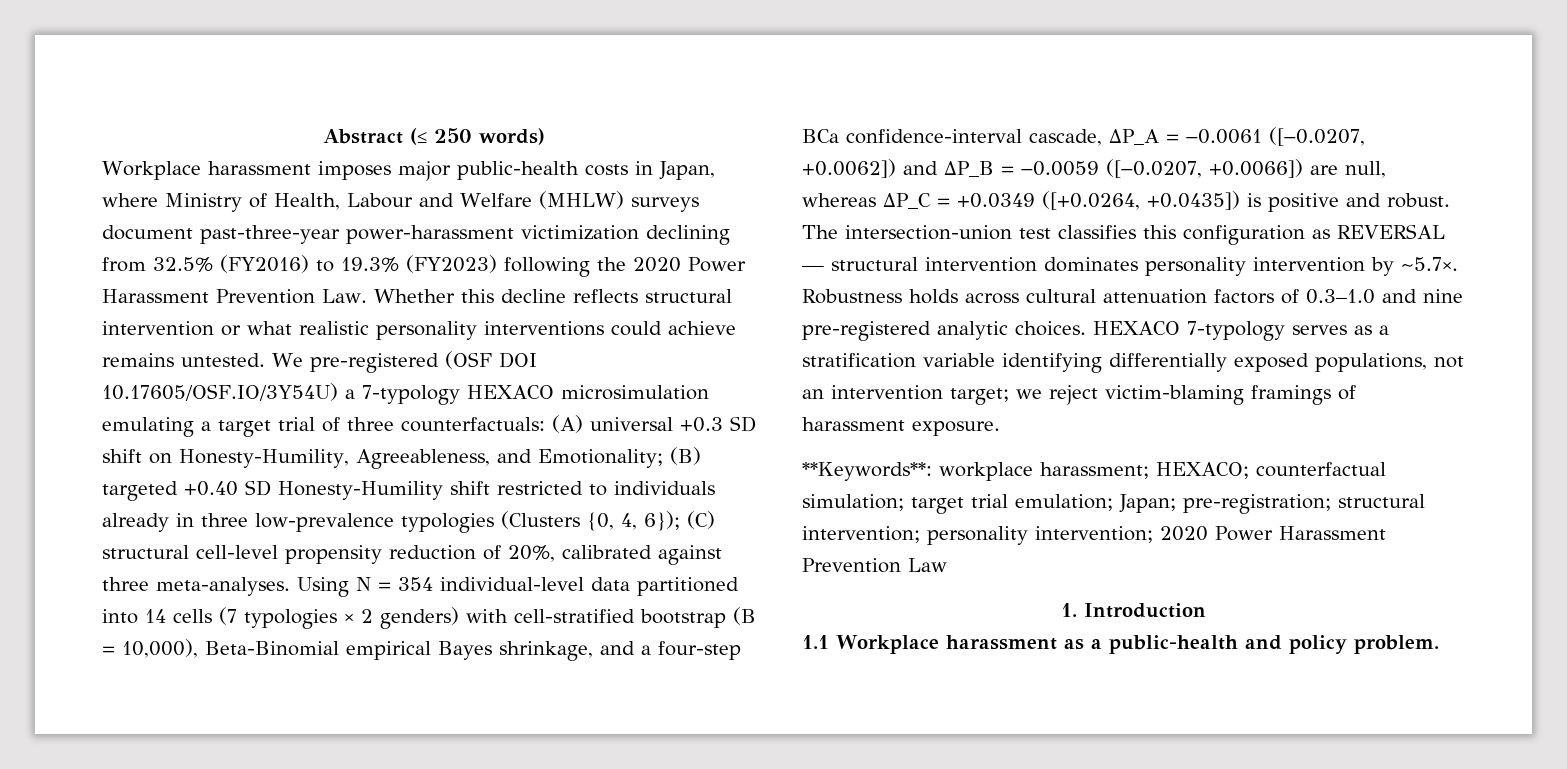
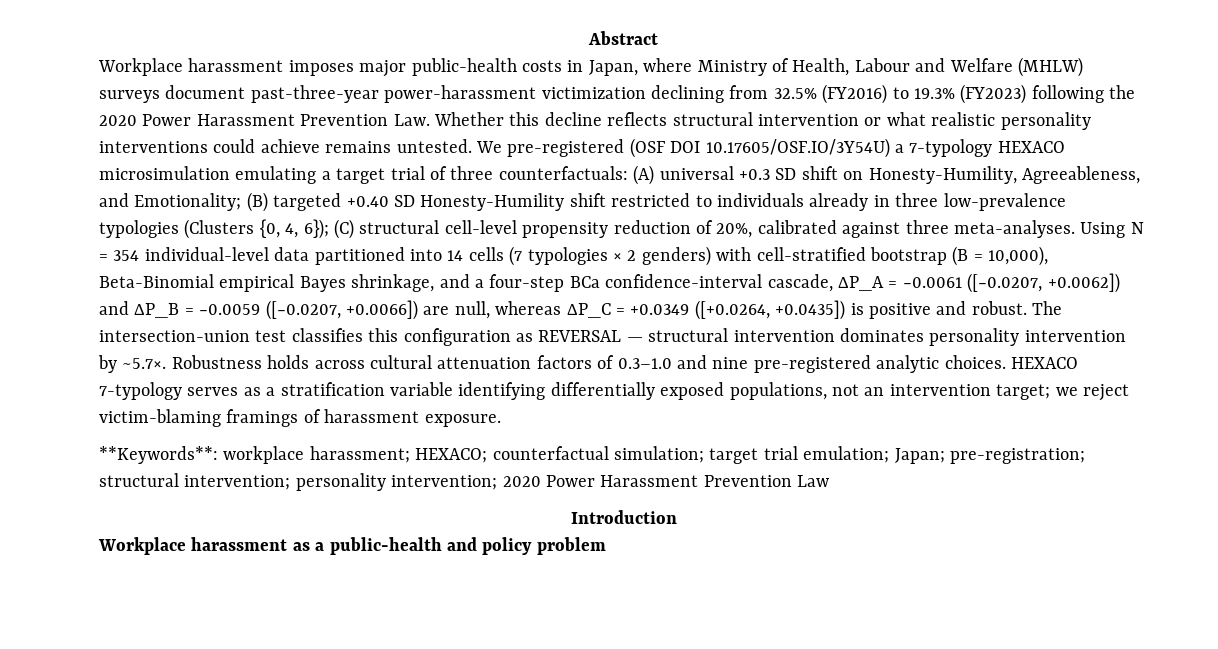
[409,128,545,145] (≤ 250 words) -> (658, 38) none
[1061,603,1077,617] 1. -> (830, 481) none
[802,635,829,649] 1.1 -> (677, 517) none
[1353,635,1439,654] problem. -> [536,537,606,555] problem

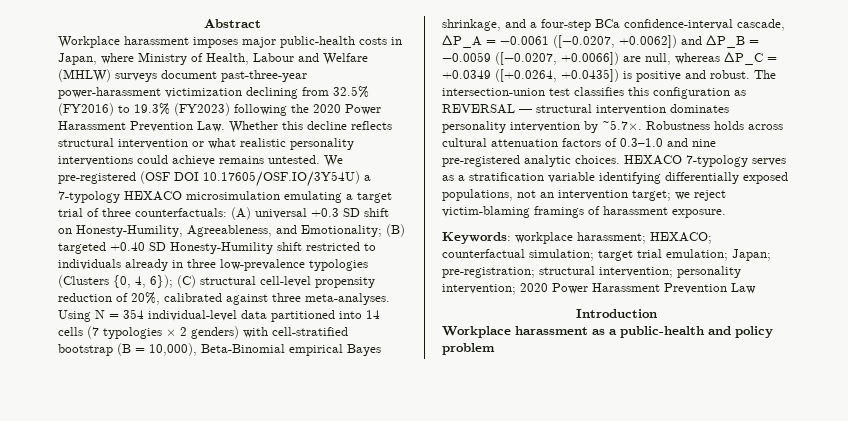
[99,446,218,464] **Keywords**: -> [442,232,511,244] Keywords:

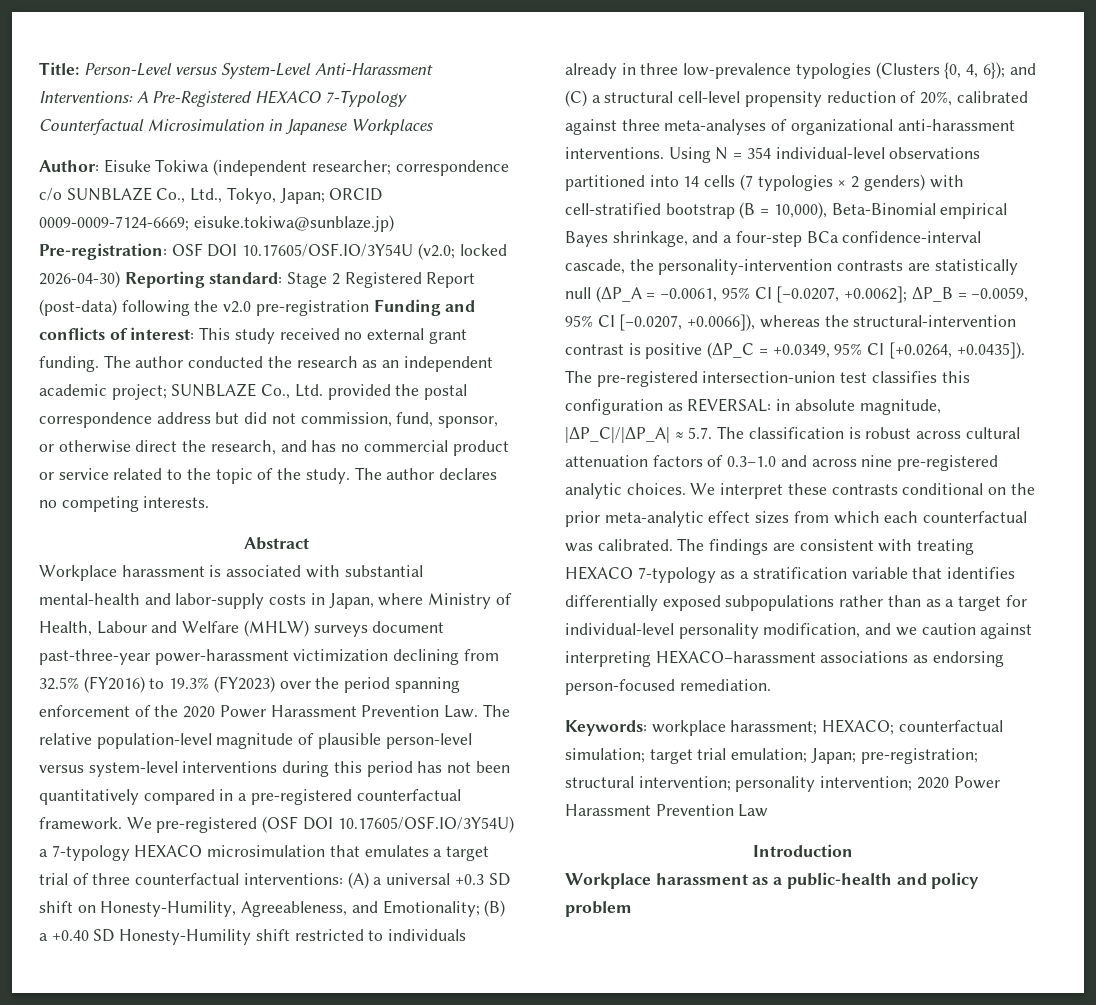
[203,19,261,28] [58,36,355,48] Abstract // Workplace harassment imposes major public-health -> [39,62,433,79] [39,90,407,107] [39,119,433,135] [39,159,509,176] [39,187,383,204] [39,215,394,232] [39,243,507,260] [39,271,476,288] [39,299,476,316] [39,327,467,344] [39,355,493,372] [39,383,468,400] [39,412,499,428] [39,440,509,456] [39,467,497,484] [39,496,210,512] [244,537,309,550] [39,565,423,581] [39,593,265,609] Title: Person-Level versus System-Level Anti-Harassment Interventions: A Pre-Registered HEXACO 7-Typology Counterfactual Microsimulation in Japanese Workplaces // Author: Eisuke Tokiwa (independent researcher; correspondence c/o SUNBLAZE Co., Ltd., Tokyo, Japan; ORCID 0009-0009-7124-6669; eisuke.tokiwa@sunblaze.jp) Pre-registration: OSF DOI 10.17605/OSF.IO/3Y54U (v2.0; locked 2026-04-30) Reporting standard: Stage 2 Registered Report (post-data) following the v2.0 pre-registration Funding and conflicts of interest: This study received no external grant funding. The author conducted the research as an independent academic project; SUNBLAZE Co., Ltd. provided the postal correspondence address but did not commission, fund, sponsor, or otherwise direct the research, and has no commercial product or service related to the topic of the study. The author declares no competing interests. // Abstract // Workplace harassment is associated with substantial mental-health and labor-supply
[234,104,287,116] following -> [279,677,460,693] [39,705,151,717] over the period spanning enforcement of
[229,121,392,133] [58,138,354,150] [58,155,320,166] Whether this decline reflects structural intervention or what realistic personality interventions could achieve remains untested. -> [482,704,510,717] [39,733,472,749] [39,761,510,777] [39,789,461,805] [39,817,122,830] The relative population-level magnitude of plausible person-level versus system-level interventions during this period has not been quantitatively compared in a pre-registered counterfactual framework.
[284,191,342,203] emulating -> [329,845,429,857] that emulates
[135,207,251,220] counterfactuals: (A) -> [135,872,383,889] counterfactual interventions: (A) a
[58,242,106,254] targeted -> [39,933,48,941] a
[177,275,196,288] (C) -> [1009,63,1036,75] [565,90,601,107] and (C) a
[305,293,390,305] meta-analyses. -> [664,119,1015,135] [565,147,664,159] meta-analyses of organizational anti-harassment interventions.
[241,310,267,319] data -> [889,147,981,159] observations
[442,34,759,48] [442,51,777,65] [442,69,776,82] ΔP_A = −0.0061 ([−0.0207, +0.0062]) and ΔP_B = −0.0059 ([−0.0207, +0.0066]) are null, whereas ΔP_C = +0.0349 ([+0.0264, +0.0435]) is positive and robust. The -> [629,259,1018,275] [565,286,1029,303] [565,314,1017,331] [565,342,1025,359] [565,370,698,387] the personality-intervention contrasts are statistically null (ΔP_A = −0.0061, 95% CI [−0.0207, +0.0062]; ΔP_B = −0.0059, 95% CI [−0.0207, +0.0066]), whereas the structural-intervention contrast is positive (ΔP_C = +0.0349, 95% CI [+0.0264, +0.0435]). The pre-registered
[442,104,729,115] [442,120,744,133] REVERSAL — structural intervention dominates personality intervention by ~5.7×. Robustness holds -> [687,398,941,415] [565,426,912,443] REVERSAL: in absolute magnitude, |ΔP_C|/|ΔP_A| ≈ 5.7. The classification is robust
(688, 142) none -> [811,459,857,467] across
(620, 159) none -> [690,483,1035,499] [565,511,1028,527] [565,538,975,555] We interpret these contrasts conditional on the prior meta-analytic effect sizes from which each counterfactual was calibrated. The findings are consistent with treating
[752,158,786,166] serves -> (716, 575) none
[599,172,788,184] [442,189,726,201] [442,206,726,218] identifying differentially exposed populations, not an intervention target; we reject victim-blaming framings of harassment exposure. -> [912,567,1016,579] [565,595,1027,611] [565,623,1033,639] [565,650,1004,667] [565,679,771,695] that identifies differentially exposed subpopulations rather than as a target for individual-level personality modification, and we caution against interpreting HEXACO–harassment associations as endorsing person-focused remediation.

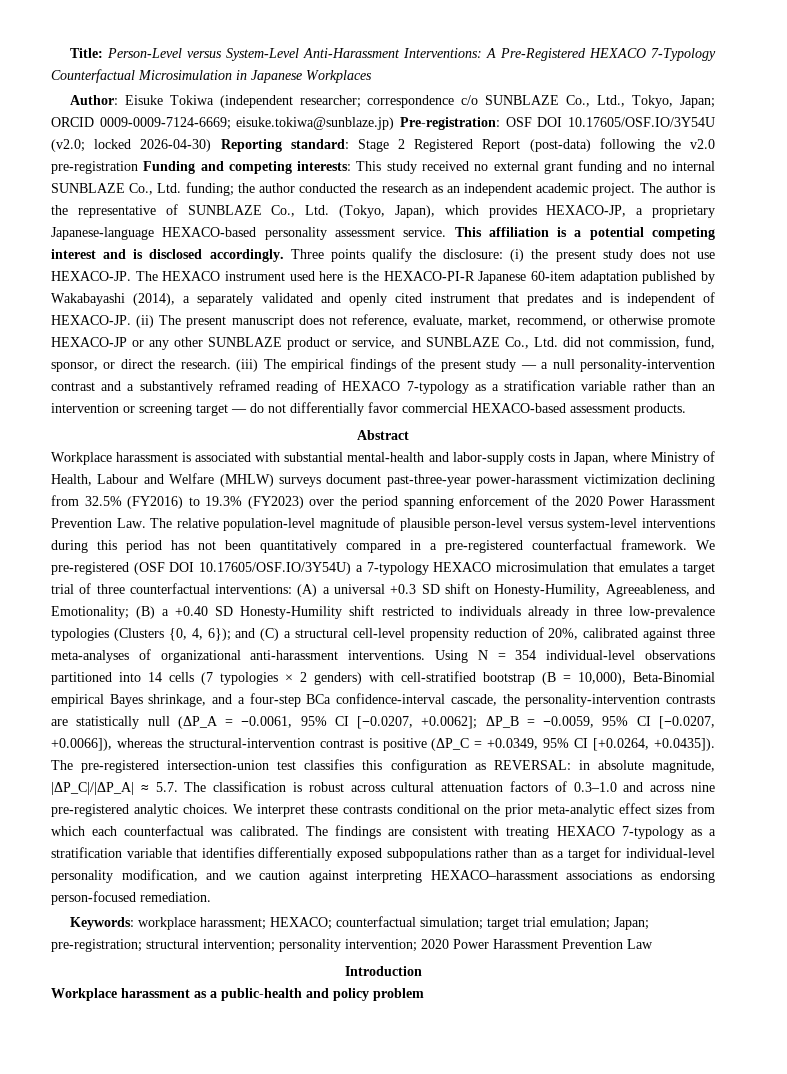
[39,327,195,340] conflicts of interest: -> [228,161,352,174] competing interests:
[39,355,131,372] funding. The -> [578,160,716,174] [51,182,255,196] funding and no internal SUNBLAZE Co., Ltd. funding; the
[111,383,468,400] [39,412,240,428] project; SUNBLAZE Co., Ltd. provided the postal correspondence address but -> [592,183,715,196] [51,204,715,218] [51,227,715,240] [51,248,715,262] [51,271,715,284] [51,292,715,306] [51,314,715,328] [51,337,558,350] project. The author is the representative of SUNBLAZE Co., Ltd. (Tokyo, Japan), which provides HEXACO-JP, a proprietary Japanese-language HEXACO-based personality assessment service. This affiliation is a potential competing interest and is disclosed accordingly. Three points qualify the disclosure: (i) the present study does not use HEXACO-JP. The HEXACO instrument used here is the HEXACO-PI-R Japanese 60-item adaptation published by Wakabayashi (2014), a separately validated and openly cited instrument that predates and is independent of HEXACO-JP. (ii) The present manuscript does not reference, evaluate, market, recommend, or otherwise promote HEXACO-JP or any other SUNBLAZE product or service, and SUNBLAZE Co., Ltd.
[58,440,131,453] otherwise -> (116, 365) none
[210,440,509,456] [39,467,497,484] [39,496,210,512] research, and has no commercial product or service related to the topic of the study. The author declares no competing interests. -> [180,358,715,372] [51,380,716,394] [51,402,686,416] research. (iii) The empirical findings of the present study — a null personality-intervention contrast and a substantively reframed reading of HEXACO 7-typology as a stratification variable rather than an intervention or screening target — do not differentially favor commercial HEXACO-based assessment products.

